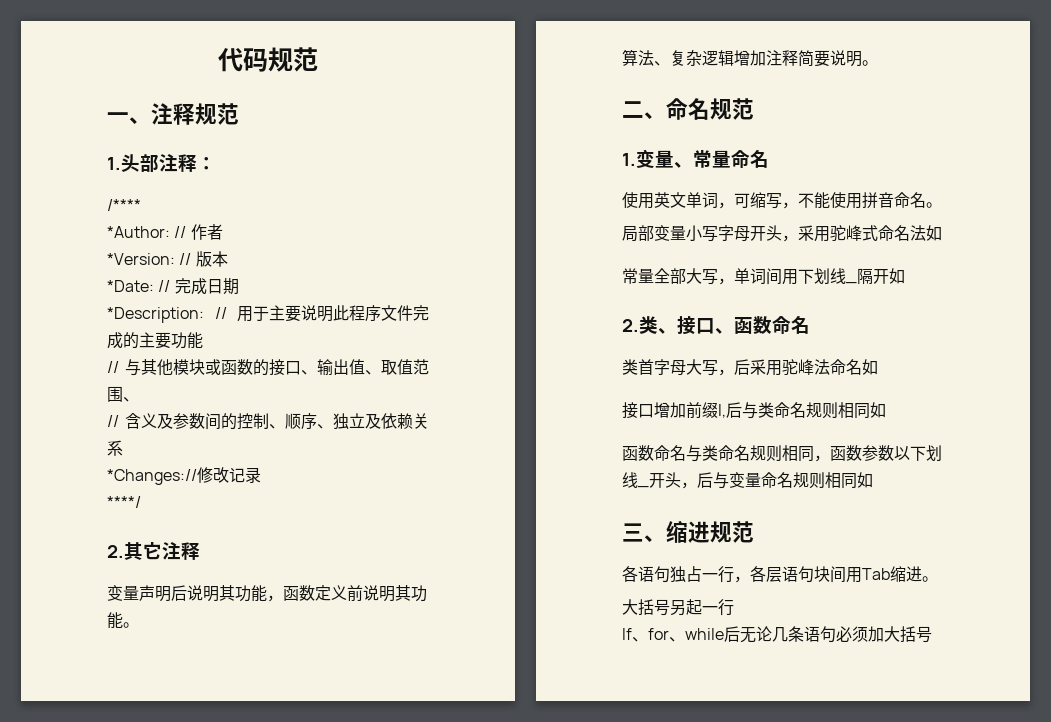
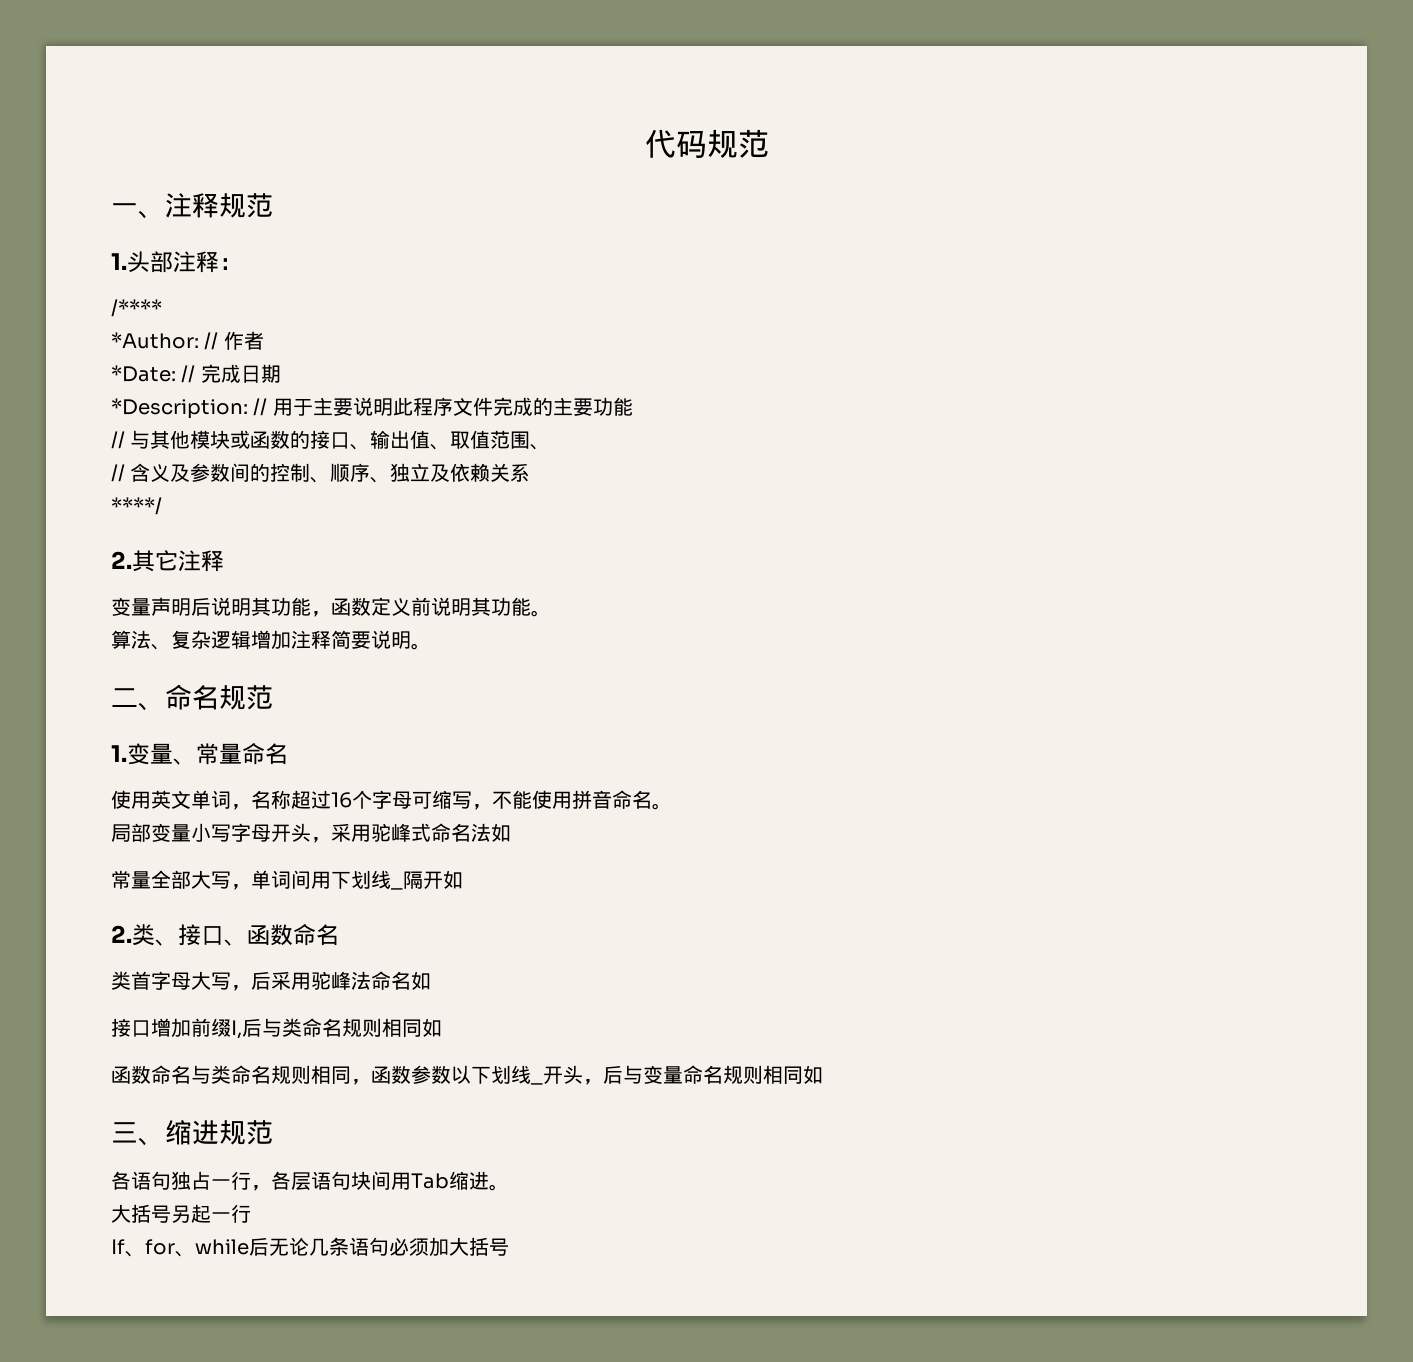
[107,251,228,267] // *Version: // 版本 -> (264, 340) none
[107,467,261,485] // *Changes://修改记录 -> (531, 472) none
(734, 205) none -> [251,790,412,809] 名称超过16个字母

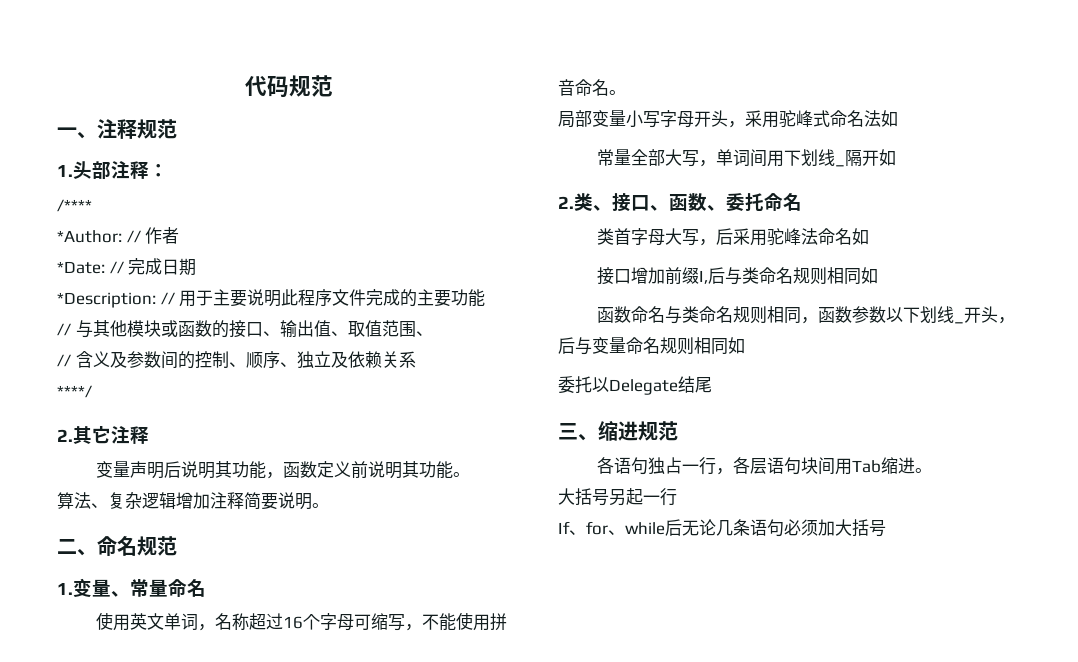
(293, 935) none -> [707,193,764,211] 、委托
(823, 1074) none -> [558,376,712,395] // 委托以Delegate结尾

